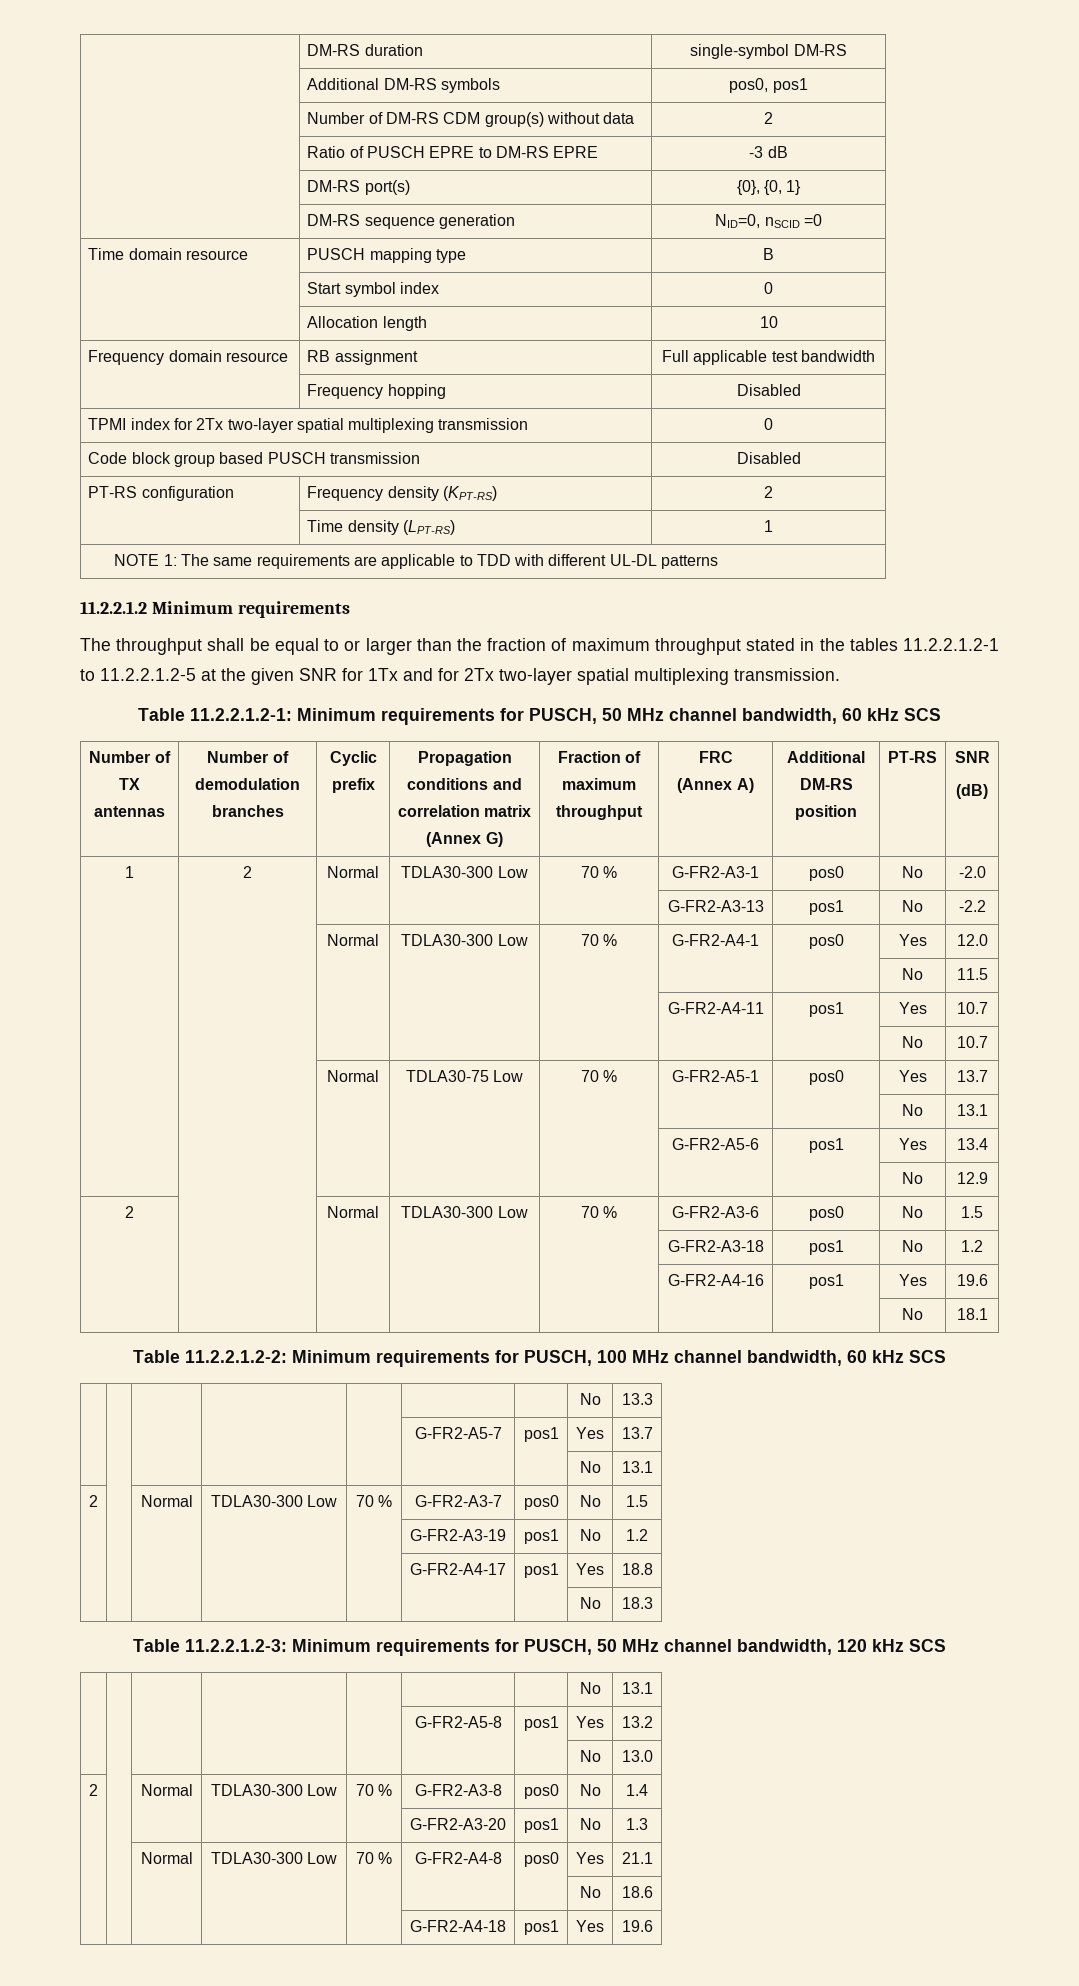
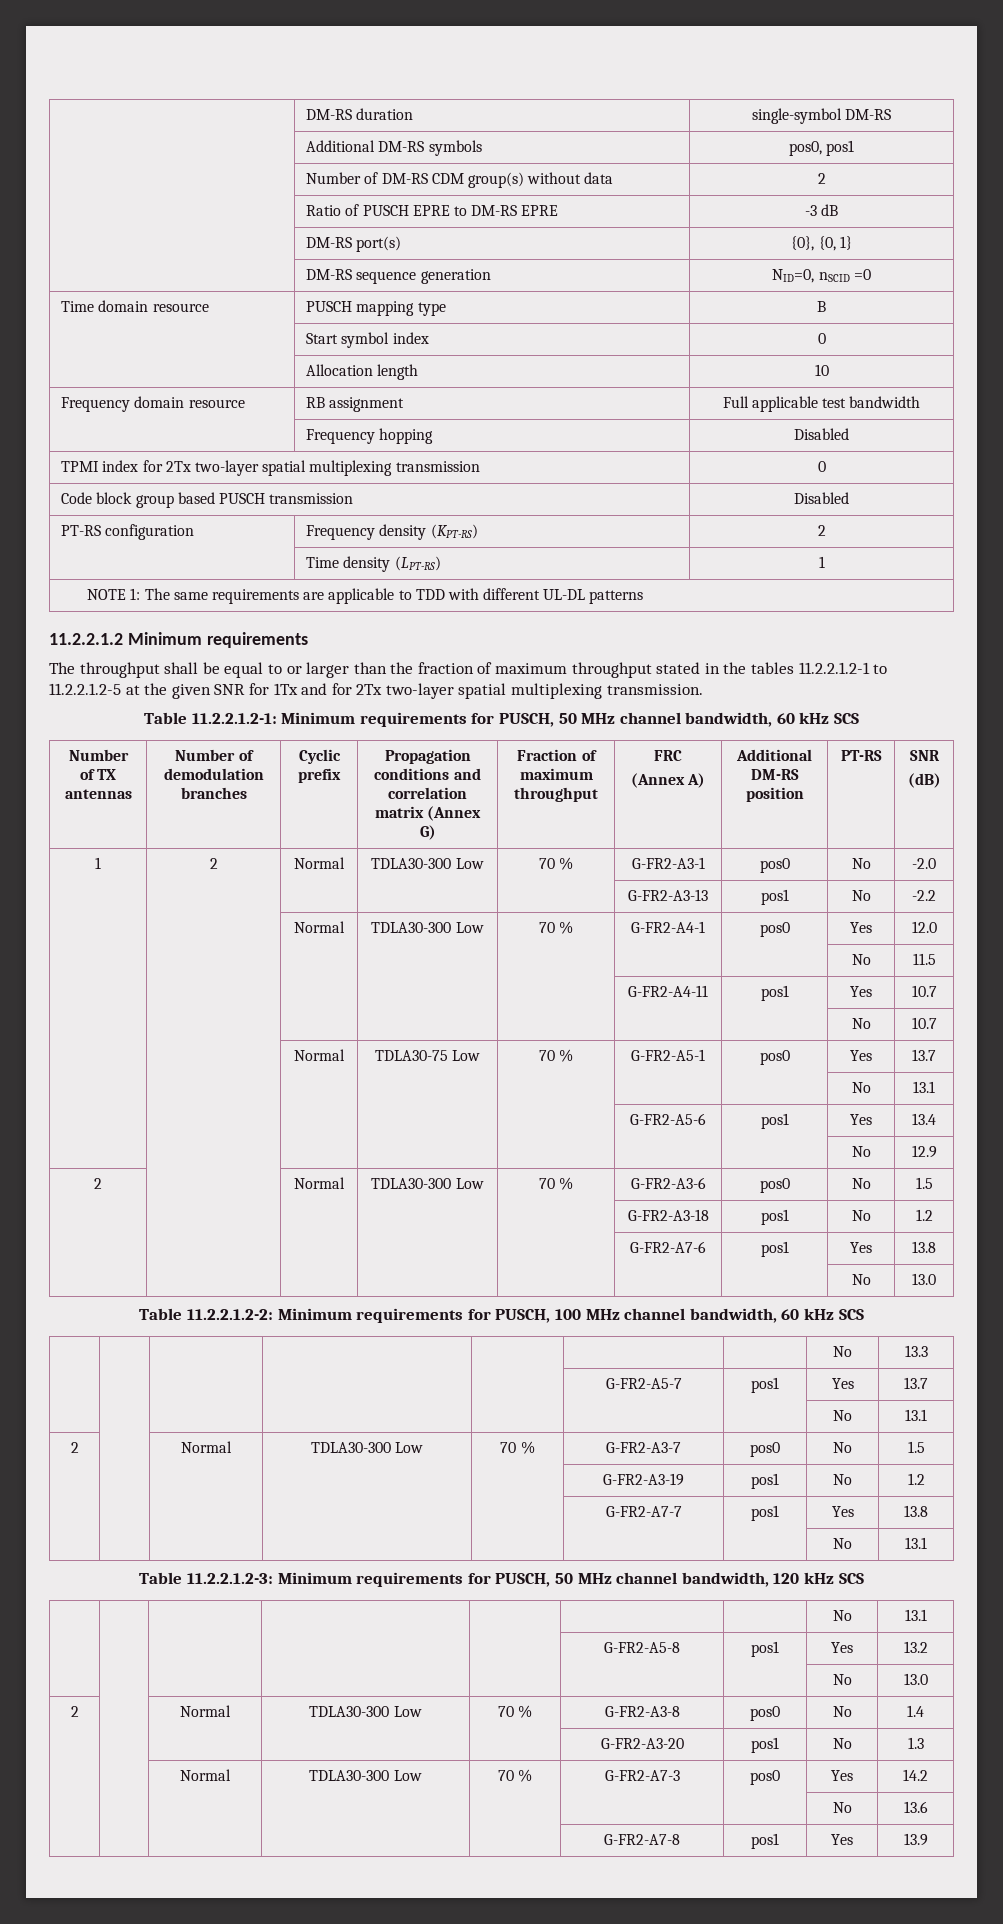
[667,1274,764,1286] [808,1274,844,1289] [898,1274,927,1286] [956,1274,988,1286] [902,1308,923,1320] [956,1308,988,1320] G-FR2-A4-16 | pos1 | Yes | 19.6 // | | | | | | | No | 18.1 -> [630,1241,706,1253] [760,1241,789,1257] [850,1242,872,1253] [912,1241,936,1253] [851,1274,871,1285] [912,1273,936,1285] G-FR2-A7-6 | pos1 | Yes | 13.8 // | | | | | | | No | 13.0
[410,1563,506,1575] [523,1563,559,1578] [576,1563,604,1575] [621,1563,653,1575] [579,1597,601,1609] [621,1597,653,1609] G-FR2-A4-17 | pos1 | Yes | 18.8 // | | | | | | | No | 18.3 -> [605,1506,682,1517] [751,1505,779,1521] [831,1506,854,1517] [904,1505,928,1517] [833,1538,852,1549] [905,1537,927,1549] G-FR2-A7-7 | pos1 | Yes | 13.8 // | | | | | | | No | 13.1
[414,1852,502,1864] [523,1852,559,1867] [576,1852,604,1864] [621,1852,653,1864] [579,1886,601,1898] [621,1886,653,1898] [410,1920,506,1932] [523,1920,559,1935] [576,1920,604,1932] [621,1920,653,1932] G-FR2-A4-8 | pos0 | Yes | 21.1 // | | | | | | | No | 18.6 // | | | | | G-FR2-A4-18 | pos1 | Yes | 19.6 -> [604,1770,680,1781] [750,1770,780,1785] [831,1770,853,1781] [903,1769,928,1781] [832,1802,852,1813] [903,1801,928,1813] [604,1834,680,1845] [751,1833,779,1849] [831,1834,853,1845] [903,1833,928,1846] G-FR2-A7-3 | pos0 | Yes | 14.2 // | | | | | | | No | 13.6 // | | | | | G-FR2-A7-8 | pos1 | Yes | 13.9

